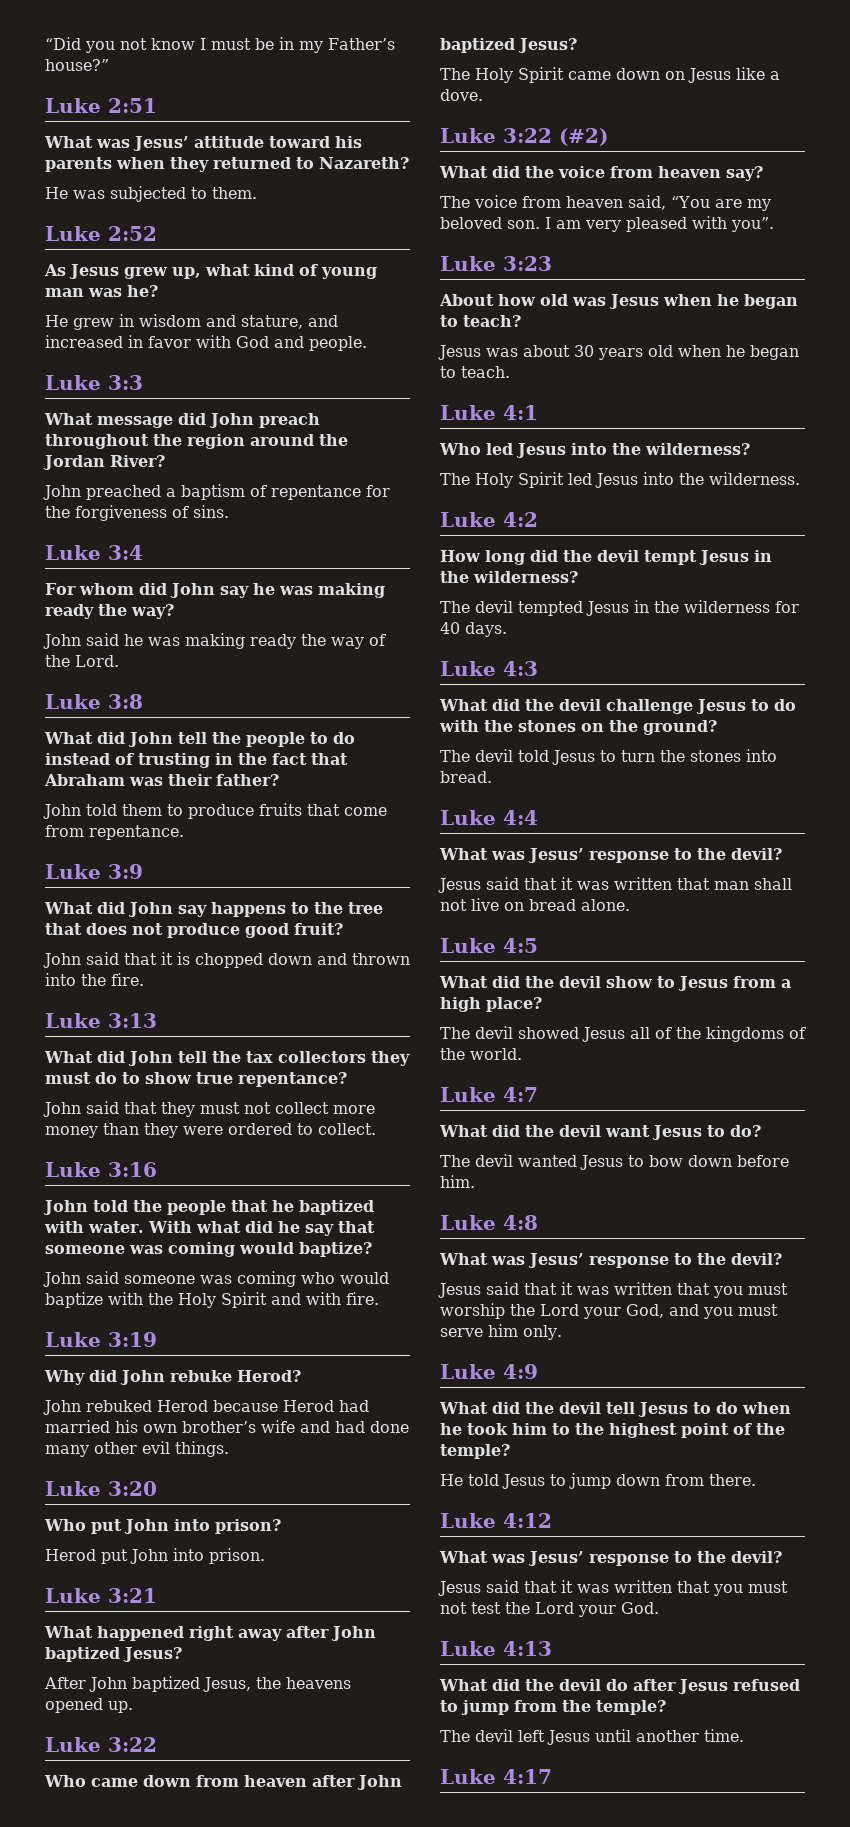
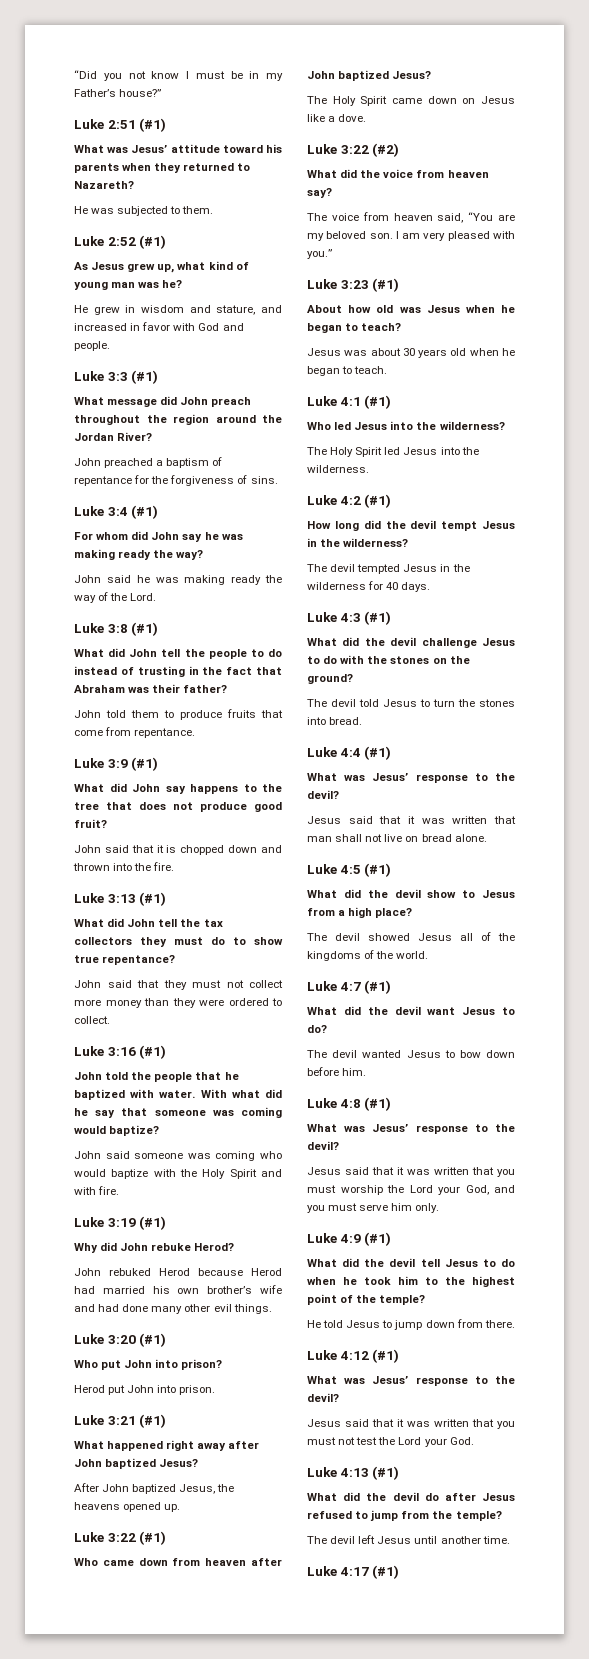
(157, 105) none -> [139,118,167,132] (#1)
(157, 233) none -> [139,235,167,249] (#1)
(143, 382) none -> [131,370,159,384] (#1)
(143, 552) none -> [131,505,159,519] (#1)
(143, 701) none -> [131,622,159,636] (#1)
(143, 871) none -> [131,757,159,771] (#1)
(157, 1020) none -> [139,892,167,906] (#1)
(157, 1169) none -> [139,1045,167,1059] (#1)
(157, 1339) none -> [139,1216,167,1230] (#1)
(157, 1488) none -> [139,1333,167,1347] (#1)
(157, 1595) none -> [139,1414,167,1428] (#1)
(157, 1744) none -> [139,1531,167,1545] (#1)
[731,217,774,232] you”. -> [307,249,332,259] you.”
(552, 263) none -> [372,278,400,292] (#1)
(538, 412) none -> [364,395,392,409] (#1)
(538, 519) none -> [364,494,392,508] (#1)
(538, 668) none -> [364,611,392,625] (#1)
(538, 817) none -> [364,746,392,760] (#1)
(538, 945) none -> [364,863,392,877] (#1)
(538, 1094) none -> [364,980,392,994] (#1)
(538, 1222) none -> [364,1097,392,1111] (#1)
(538, 1371) none -> [364,1232,392,1246] (#1)
(552, 1520) none -> [372,1349,400,1363] (#1)
(552, 1648) none -> [372,1466,400,1480] (#1)
(552, 1776) none -> [372,1565,400,1579] (#1)

